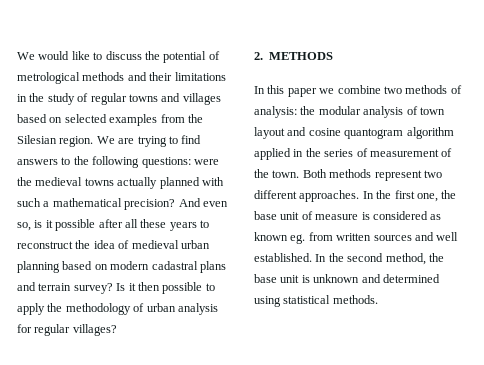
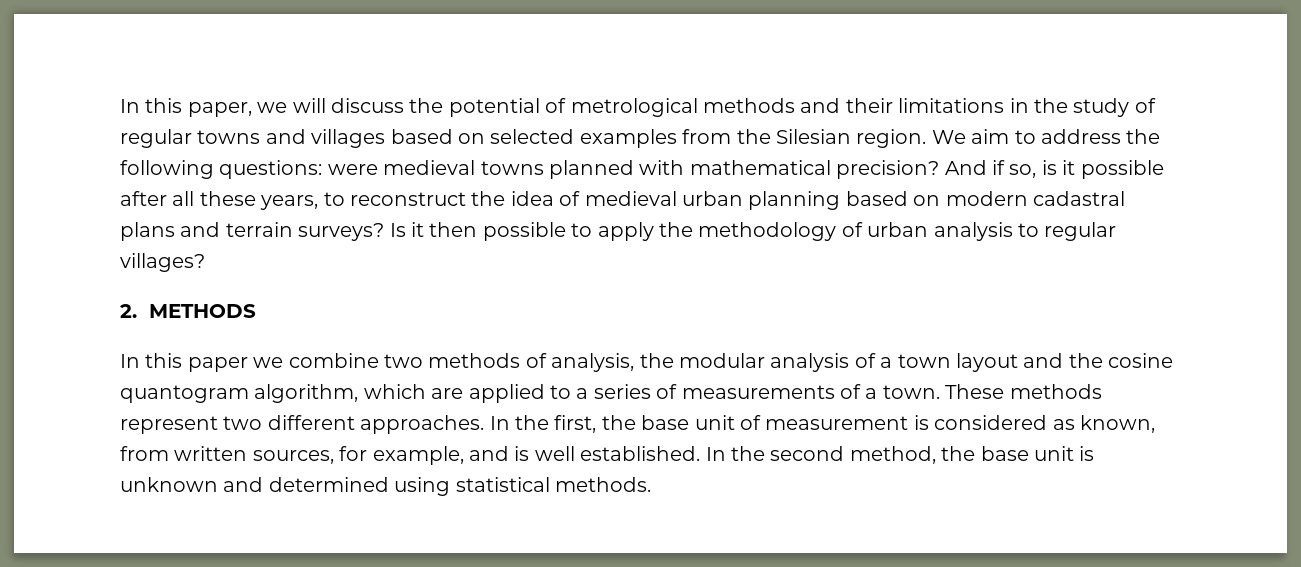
[17,51,103,60] We would like to -> [120,98,326,117] In this paper, we will
[118,135,202,147] [17,157,71,165] are trying to find answers to -> [971,129,1121,144] aim to address
[17,177,32,186] the -> (378, 169) none
[117,177,158,189] actually -> (544, 168) none
[17,198,50,207] such a -> (685, 167) none
[202,201,228,207] even -> [991,160,1005,175] if
[169,222,197,231] years -> [260,195,319,210] years,
[73,283,113,294] survey? -> [298,223,385,241] surveys?
[17,324,32,333] for -> [1017,223,1039,237] to
[254,106,297,118] analysis: -> [551,353,635,372] analysis,
(418, 110) none -> [880,357,893,368] a
(307, 131) none -> [1068,353,1103,368] the
[406,127,454,139] [254,148,453,160] [254,169,327,178] algorithm applied in the series of measurement of the town. Both -> [254,384,1005,403] algorithm, which are applied to a series of measurements of a town. These
[394,190,438,202] first one, -> [554,415,597,433] first,
[315,214,359,220] measure -> [765,416,909,430] measurement
[254,232,434,244] known eg. from written sources and -> [1079,415,1155,433] [120,446,530,465] known, from written sources, for example, and is

